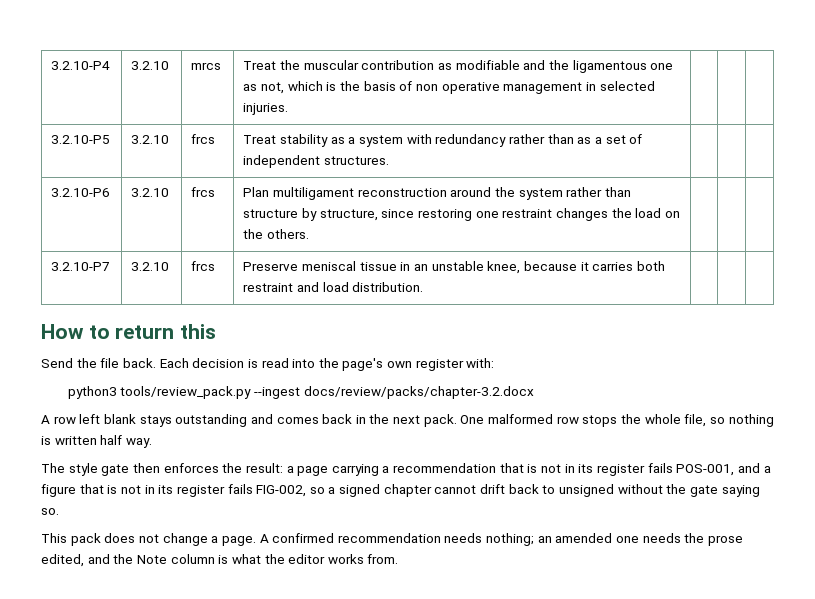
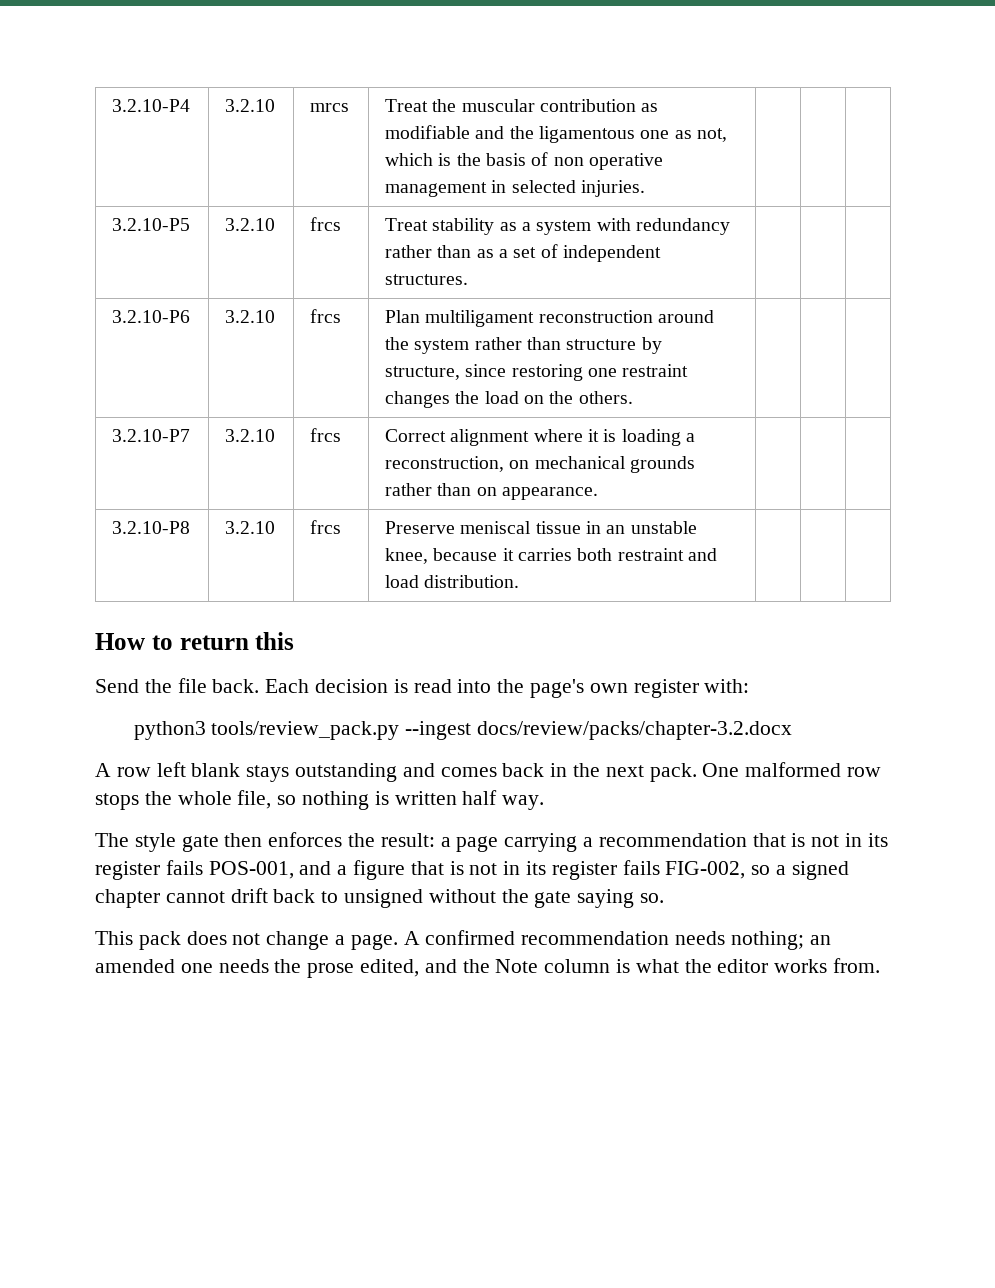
(216, 266) none -> [385,429,695,446] [385,456,695,473] [385,483,598,500] [112,521,191,534] [225,521,276,534] [310,520,342,534] | Correct alignment where it is loading a reconstruction, on mechanical grounds rather than on appearance. | | | // 3.2.10-P8 | 3.2.10 | frcs

